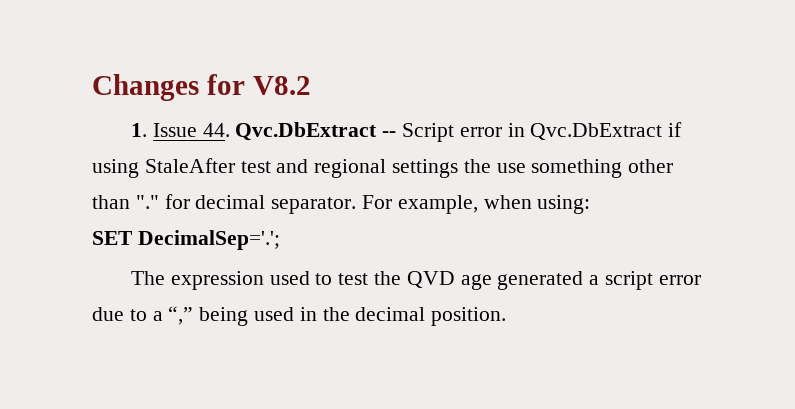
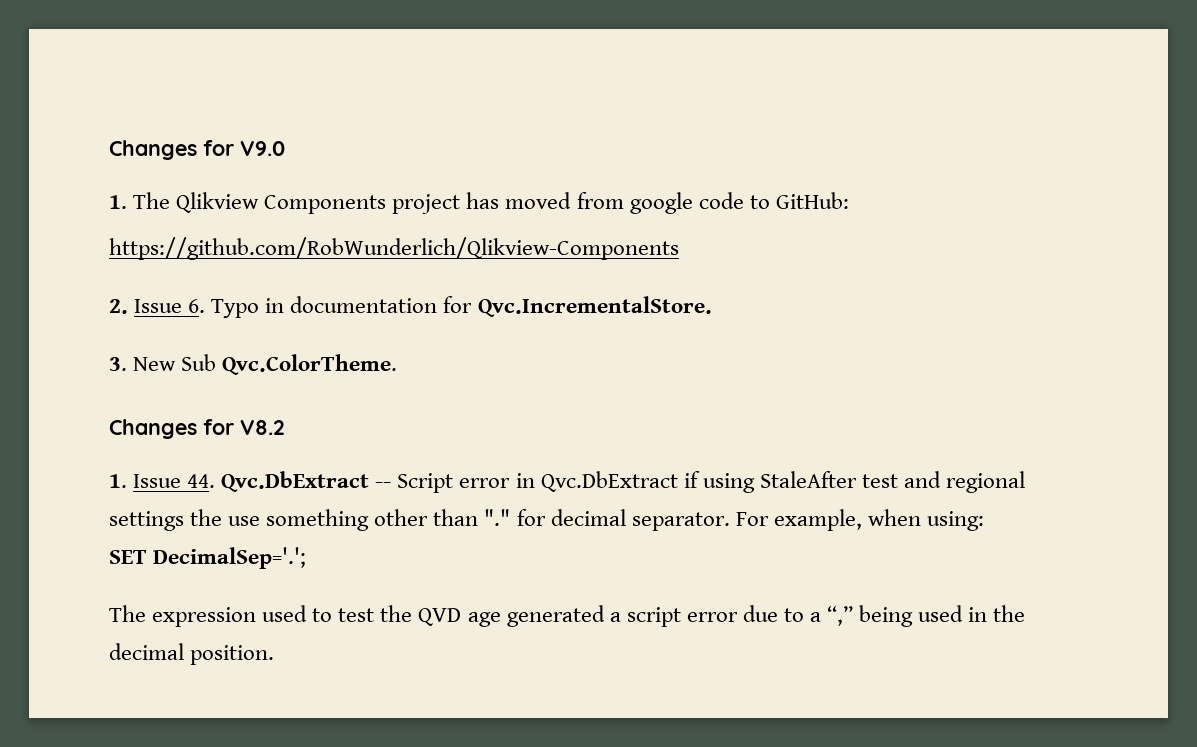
[92,74,245,101] Changes for -> [109,140,285,160] [109,192,849,214] [109,237,679,260] [109,296,712,318] [109,354,398,375] [109,419,234,439] Changes for V9.0 // 1. The Qlikview Components project has moved from google code to GitHub: // https://github.com/RobWunderlich/Qlikview-Components // 2. Issue 6. Typo in documentation for Qvc.IncrementalStore. // 3. New Sub Qvc.ColorTheme. // Changes for

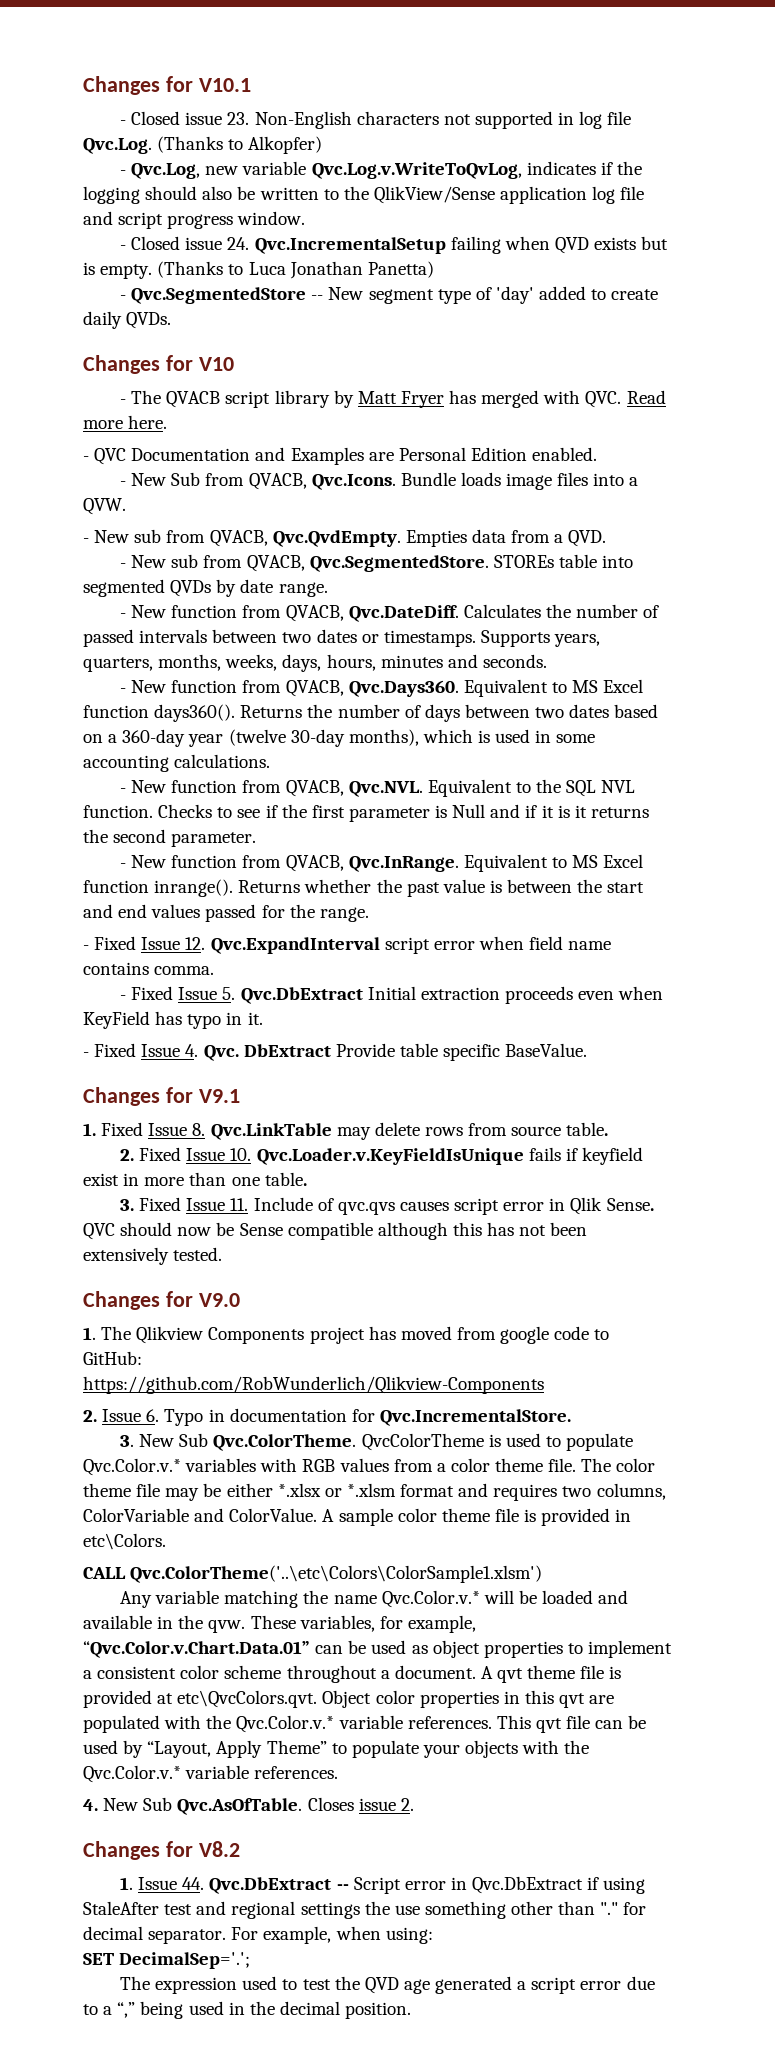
[109,140,234,160] Changes for -> [83,76,251,95] [120,111,632,129] [83,136,323,154] [120,161,642,179] [83,186,645,204] [83,211,306,229] [120,236,669,254] [83,261,434,279] [120,286,659,304] [83,311,172,329] [83,355,234,374] [120,390,666,408] [83,415,168,429] [83,447,598,465] [120,472,639,490] [83,498,126,515] [83,529,607,547] [120,554,634,572] [83,579,328,597] [120,604,660,622] [83,629,601,647] [83,654,547,672] [120,679,644,697] [83,704,659,722] [83,729,596,747] [83,754,271,772] [120,779,636,797] [83,804,649,822] [83,829,257,847] [120,854,644,872] [83,879,645,897] [83,904,369,922] [83,936,612,954] [83,962,215,975] [120,986,664,1004] [83,1011,263,1029] [83,1043,588,1061] [83,1087,240,1106] [83,1122,609,1140] [120,1147,643,1165] [83,1172,307,1186] [120,1197,654,1215] [83,1222,588,1240] [83,1247,223,1265] [83,1291,193,1310] Changes for V10.1 // - Closed issue 23. Non-English characters not supported in log file Qvc.Log. (Thanks to Alkopfer) // - Qvc.Log, new variable Qvc.Log.v.WriteToQvLog, indicates if the logging should also be written to the QlikView/Sense application log file and script progress window. // - Closed issue 24. Qvc.IncrementalSetup failing when QVD exists but is empty. (Thanks to Luca Jonathan Panetta) // - Qvc.SegmentedStore -- New segment type of 'day' added to create daily QVDs. // Changes for V10 // - The QVACB script library by Matt Fryer has merged with QVC. Read more here. // - QVC Documentation and Examples are Personal Edition enabled. // - New Sub from QVACB, Qvc.Icons. Bundle loads image files into a QVW. // - New sub from QVACB, Qvc.QvdEmpty. Empties data from a QVD. // - New sub from QVACB, Qvc.SegmentedStore. STOREs table into segmented QVDs by date range. // - New function from QVACB, Qvc.DateDiff. Calculates the number of passed intervals between two dates or timestamps. Supports years, quarters, months, weeks, days, hours, minutes and seconds. // - New function from QVACB, Qvc.Days360. Equivalent to MS Excel function days360(). Returns the number of days between two dates based on a 360-day year (twelve 30-day months), which is used in some accounting calculations. // - New function from QVACB, Qvc.NVL. Equivalent to the SQL NVL function. Checks to see if the first parameter is Null and if it is it returns the second parameter. // - New function from QVACB, Qvc.InRange. Equivalent to MS Excel function inrange(). Returns whether the past value is between the start and end values passed for the range. // - Fixed Issue 12. Qvc.ExpandInterval script error when field name contains comma. // - Fixed Issue 5. Qvc.DbExtract Initial extraction proceeds even when KeyField has typo in it. // - Fixed Issue 4. Qvc. DbExtract Provide table specific BaseValue. // Changes for V9.1 // 1. Fixed Issue 8. Qvc.LinkTable may delete rows from source table. // 2. Fixed Issue 10. Qvc.Loader.v.KeyFieldIsUnique fails if keyfield exist in more than one table. // 3. Fixed Issue 11. Include of qvc.qvs causes script error in Qlik Sense. QVC should now be Sense compatible although this has not been extensively tested. // Changes for
(398, 364) none -> [361,1433,634,1451] [83,1458,656,1476] [83,1483,666,1501] [83,1508,632,1526] [83,1533,166,1550] [83,1565,543,1583] [120,1590,629,1608] [83,1615,476,1633] [83,1640,673,1658] [83,1665,622,1683] [83,1690,615,1708] [83,1715,647,1733] [83,1740,590,1758] [83,1765,339,1783] [83,1797,414,1815] QvcColorTheme is used to populate Qvc.Color.v.* variables with RGB values from a color theme file. The color theme file may be either *.xlsx or *.xlsm format and requires two columns, ColorVariable and ColorValue. A sample color theme file is provided in etc\Colors. // CALL Qvc.ColorTheme('..\etc\Colors\ColorSample1.xlsm') // Any variable matching the name Qvc.Color.v.* will be loaded and available in the qvw. These variables, for example, “Qvc.Color.v.Chart.Data.01” can be used as object properties to implement a consistent color scheme throughout a document. A qvt theme file is provided at etc\QvcColors.qvt. Object color properties in this qvt are populated with the Qvc.Color.v.* variable references. This qvt file can be used by “Layout, Apply Theme” to populate your objects with the Qvc.Color.v.* variable references. // 4. New Sub Qvc.AsOfTable. Closes issue 2.

